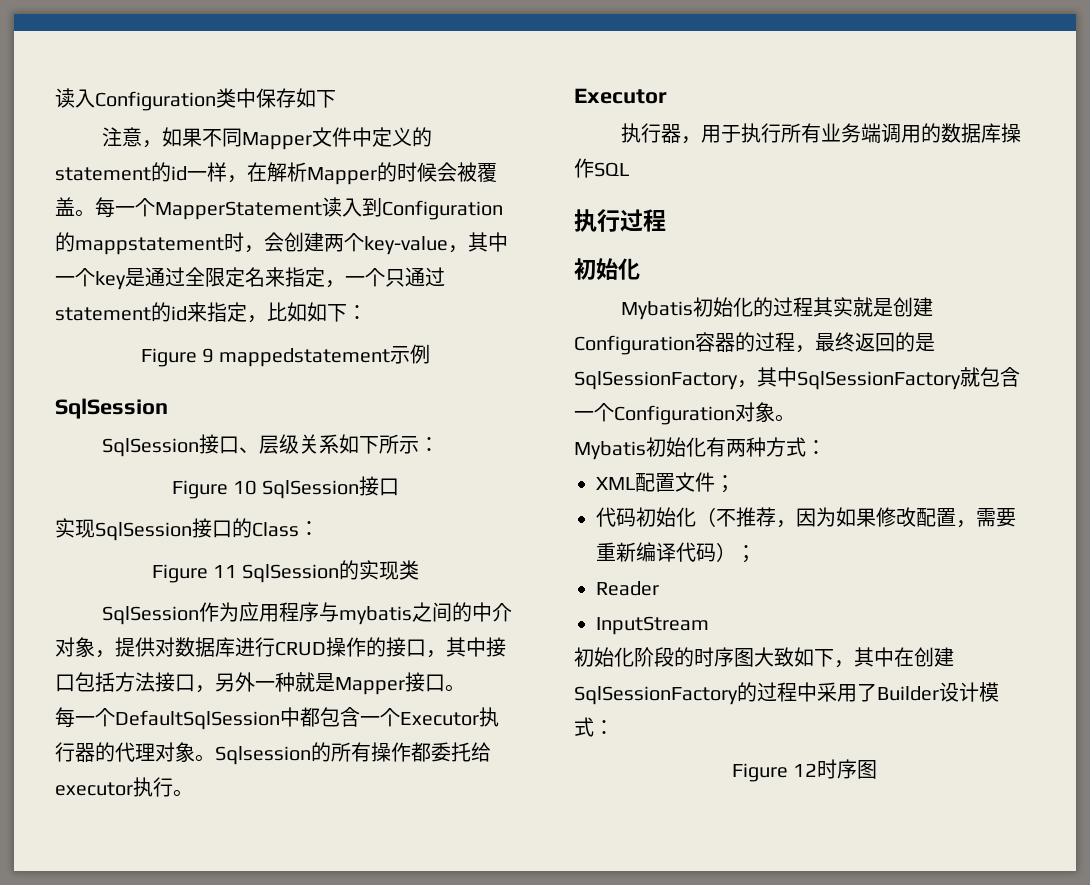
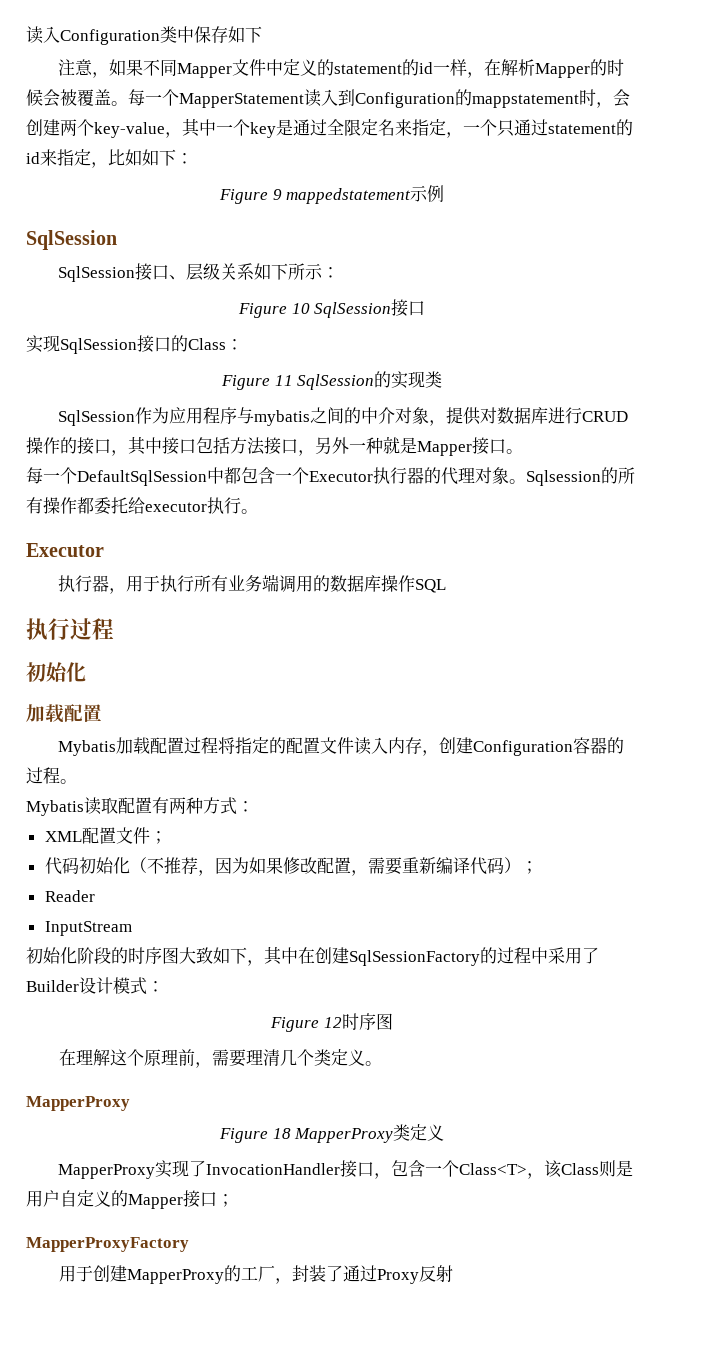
[621,297,894,320] // Mybatis初始化的过程其实就是 -> [26,704,102,723] [58,737,440,756] // 加载配置 // Mybatis加载配置过程将指定的配置文件读入内存，
[795,332,935,353] [574,367,1020,390] [574,402,775,425] ，最终返回的是SqlSessionFactory，其中SqlSessionFactory就包含一个Configuration对象 -> (60, 775) none
[646,437,706,457] 初始化 -> [84,797,152,815] 读取配置
(878, 769) none -> [58,1049,382,1068] [26,1096,130,1111] [218,1124,445,1143] [58,1160,634,1179] [26,1190,234,1209] [26,1237,189,1252] [58,1265,453,1284] // 在理解这个原理前，需要理清几个类定义。 // MapperProxy // Figure 18 MapperProxy类定义 // MapperProxy实现了InvocationHandler接口，包含一个Class<T>，该Class则是用户自定义的Mapper接口； // MapperProxyFactory // 用于创建MapperProxy的工厂，封装了通过Proxy反射

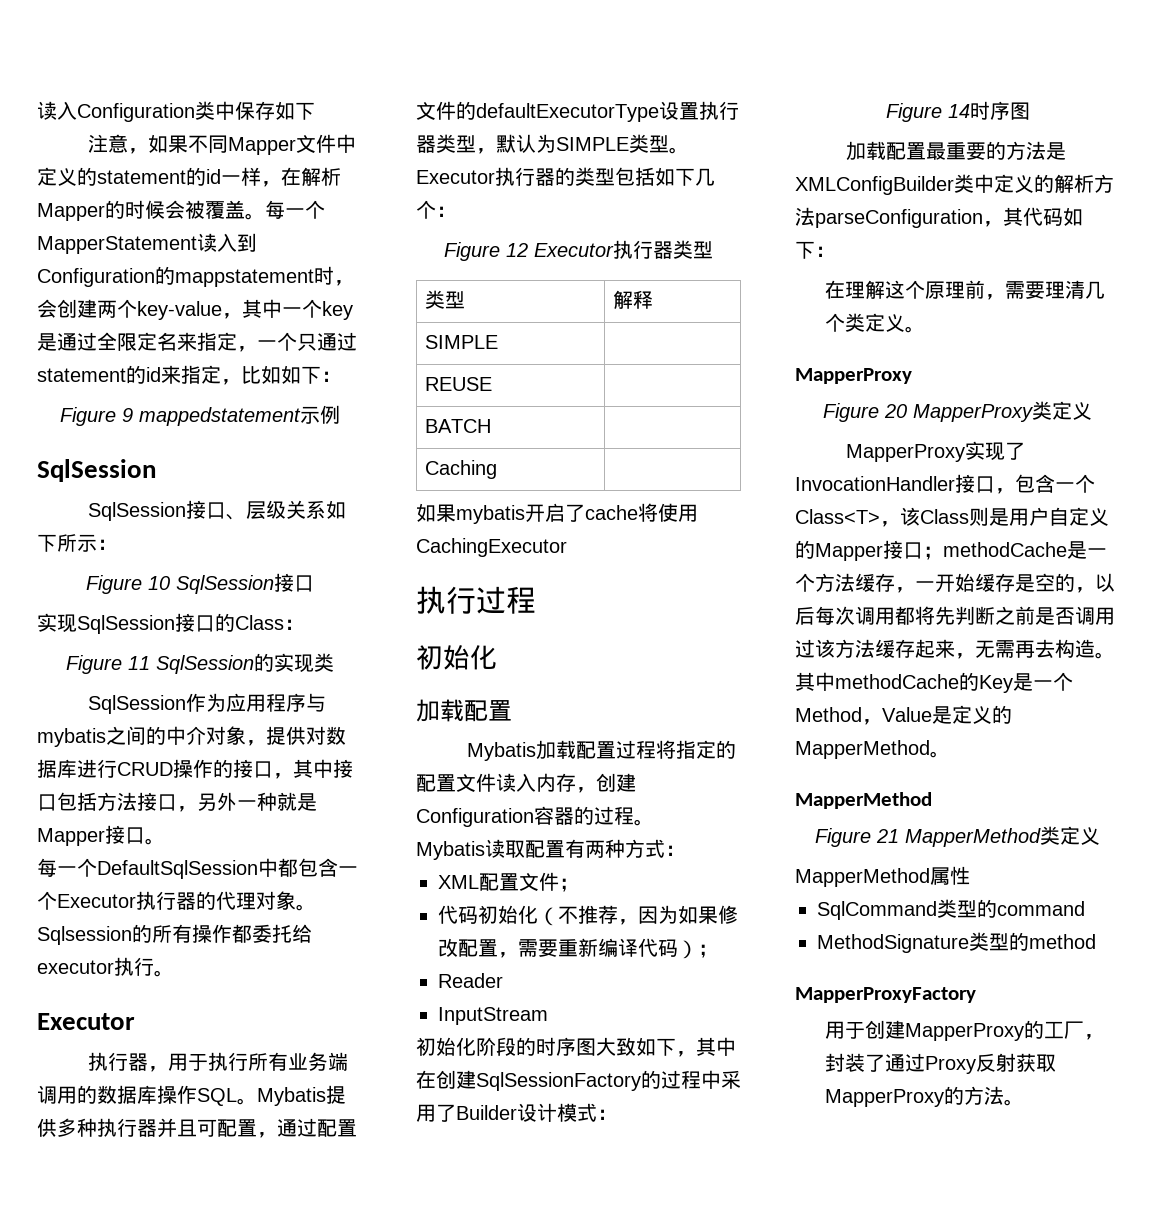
(447, 586) none -> [237,1085,346,1106] [37,1118,357,1138] [416,101,739,122] [416,134,689,154] [416,167,715,186] [416,200,456,219] [444,240,713,261] [424,290,465,309] [612,290,653,309] [424,335,498,349] [424,377,492,391] [424,419,491,433] [424,460,497,479] [416,503,698,524] [416,538,567,557] 。Mybatis提供多种执行器并且可配置，通过配置文件的defaultExecutorType设置执行器类型，默认为SIMPLE类型。Executor执行器的类型包括如下几个： // Figure 12 Executor执行器类型 // 类型 | 解释 // SIMPLE | // REUSE | // BATCH | // Caching | // 如果mybatis开启了cache将使用CachingExecutor
[323,1013,393,1030] 12时序图 -> [947,101,1030,120] [845,141,1066,161] [795,174,1114,195] [795,207,1083,228] [795,241,835,259] 14时序图 // 加载配置最重要的方法是XMLConfigBuilder类中定义的解析方法parseConfiguration，其代码如下：
[272,1128,291,1139] 18 -> [884,404,907,418] 20
(234, 1200) none -> [943,541,1107,559] [795,573,1115,593] [795,606,1115,625] [795,639,1115,659] [795,672,1073,693] [795,705,1012,725] [795,740,950,759] [795,792,932,809] [815,826,1100,847] [795,866,970,887] [817,899,1085,920] [817,932,1096,953] methodCache是一个方法缓存，一开始缓存是空的，以后每次调用都将先判断之前是否调用过该方法缓存起来，无需再去构造。其中methodCache的Key是一个Method，Value是定义的MapperMethod。 // MapperMethod // Figure 21 MapperMethod类定义 // MapperMethod属性 // SqlCommand类型的command // MethodSignature类型的method
(453, 1273) none -> [1015,1053,1056,1072] [824,1086,1024,1107] 获取MapperProxy的方法。

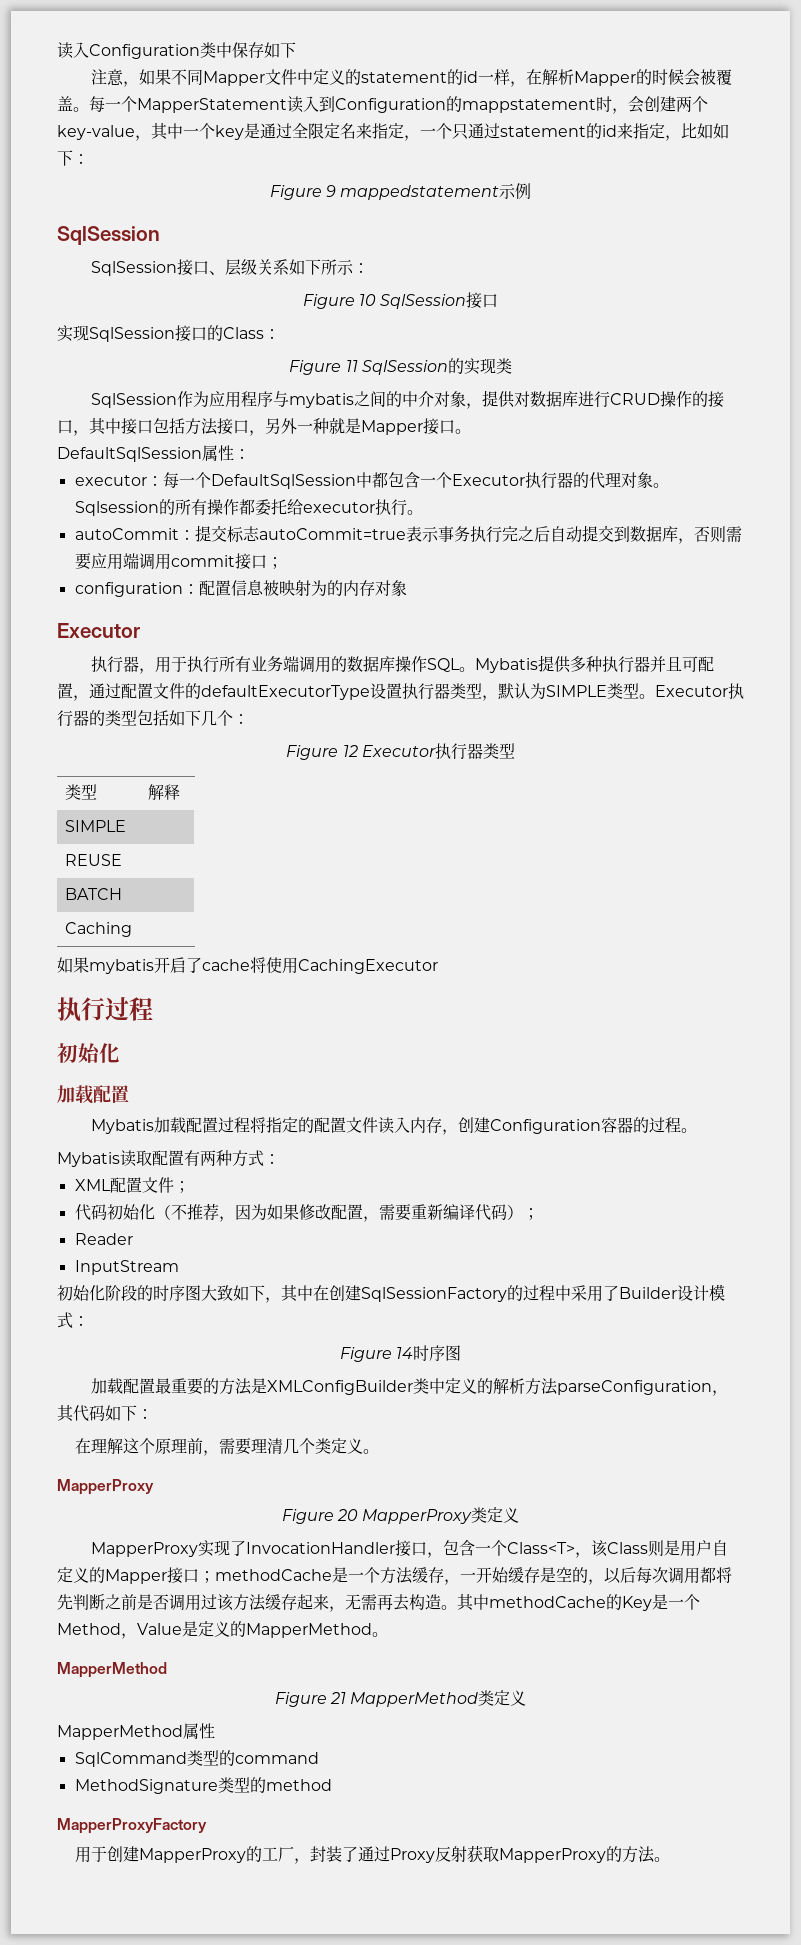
(165, 841) none -> [57,445,250,462] [74,475,163,486] DefaultSqlSession属性： // executor：
(174, 973) none -> [74,525,742,544] [74,553,283,570] [74,580,407,597] // autoCommit：提交标志autoCommit=true表示事务执行完之后自动提交到数据库，否则需要应用端调用commit接口； // configuration：配置信息被映射为的内存对象

